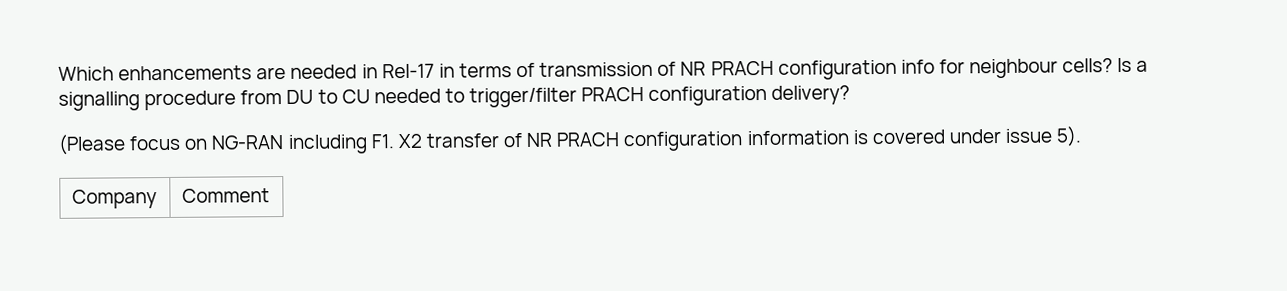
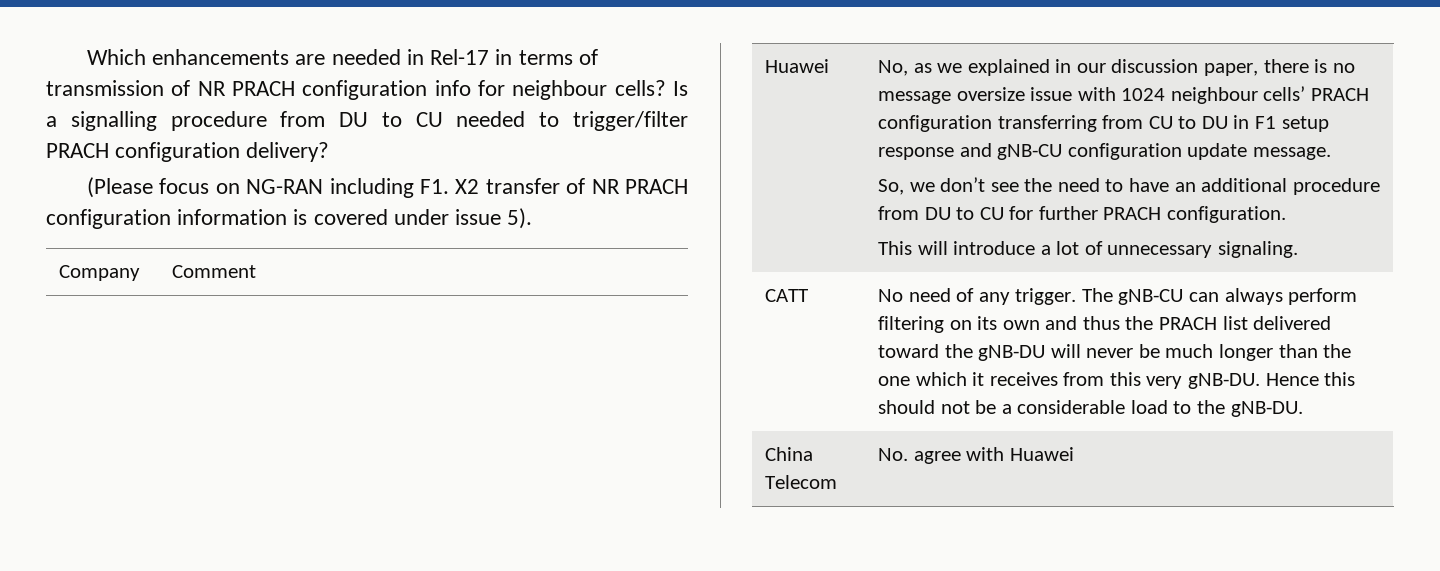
(270, 195) none -> [765,59,830,73] [878,59,1355,76] [878,86,1369,104] [878,115,1329,132] [878,143,1331,160] [878,177,1380,195] [878,206,1286,223] [878,241,1298,258] [765,289,809,302] [878,288,1358,305] [878,316,1332,333] [878,344,1352,361] [878,372,1356,389] [878,400,1303,417] [765,447,814,461] [765,475,838,489] [878,447,1074,464] // Huawei | No, as we explained in our discussion paper, there is no message oversize issue with 1024 neighbour cells’ PRACH configuration transferring from CU to DU in F1 setup response and gNB-CU configuration update message. // So, we don’t see the need to have an additional procedure from DU to CU for further PRACH configuration. // This will introduce a lot of unnecessary signaling. // CATT | No need of any trigger. The gNB-CU can always perform filtering on its own and thus the PRACH list delivered toward the gNB-DU will never be much longer than the one which it receives from this very gNB-DU. Hence this should not be a considerable load to the gNB-DU. // China Telecom | No. agree with Huawei

